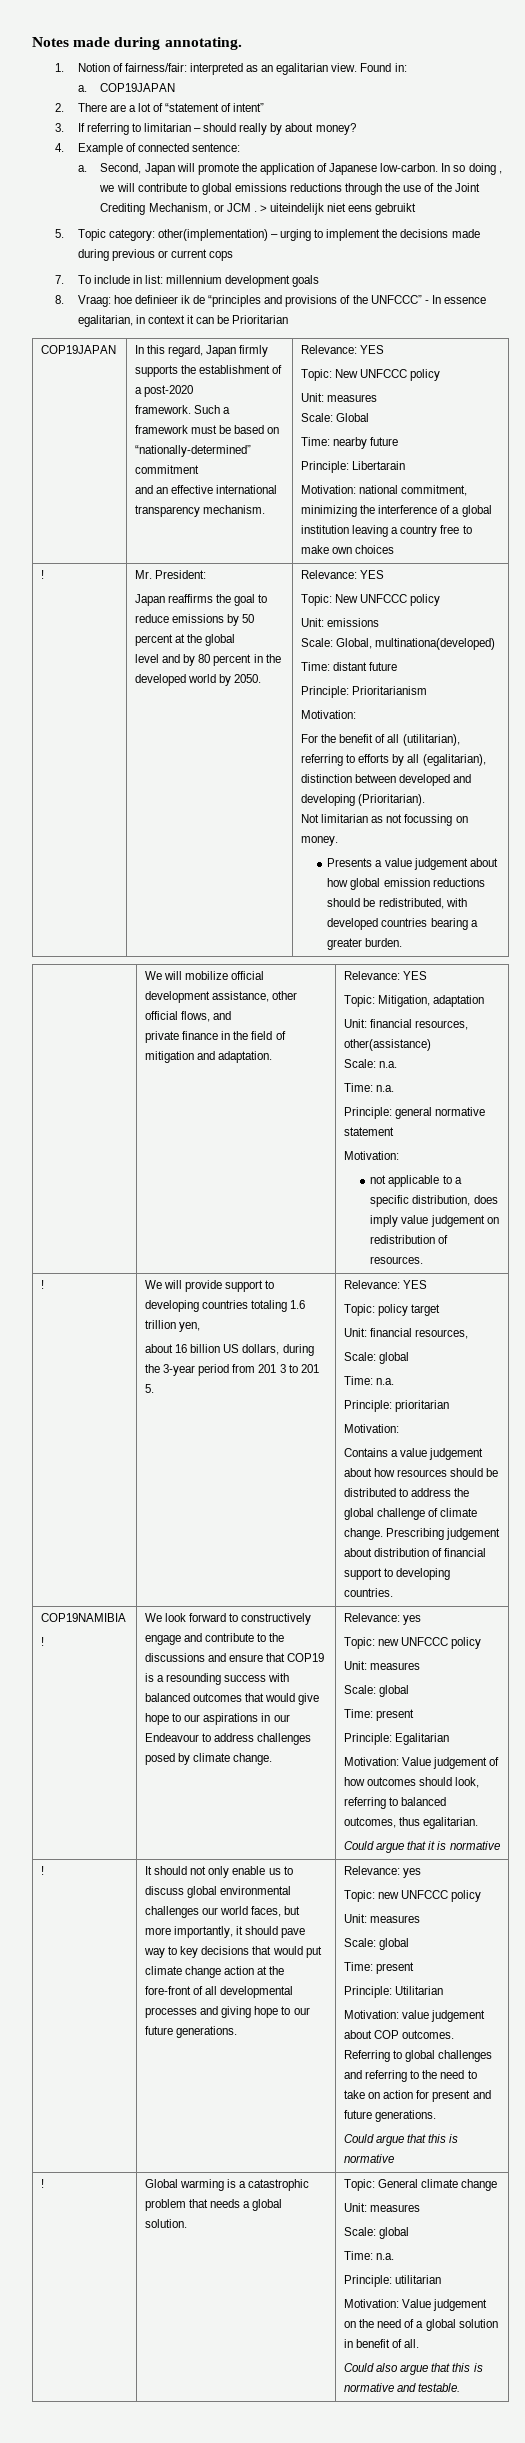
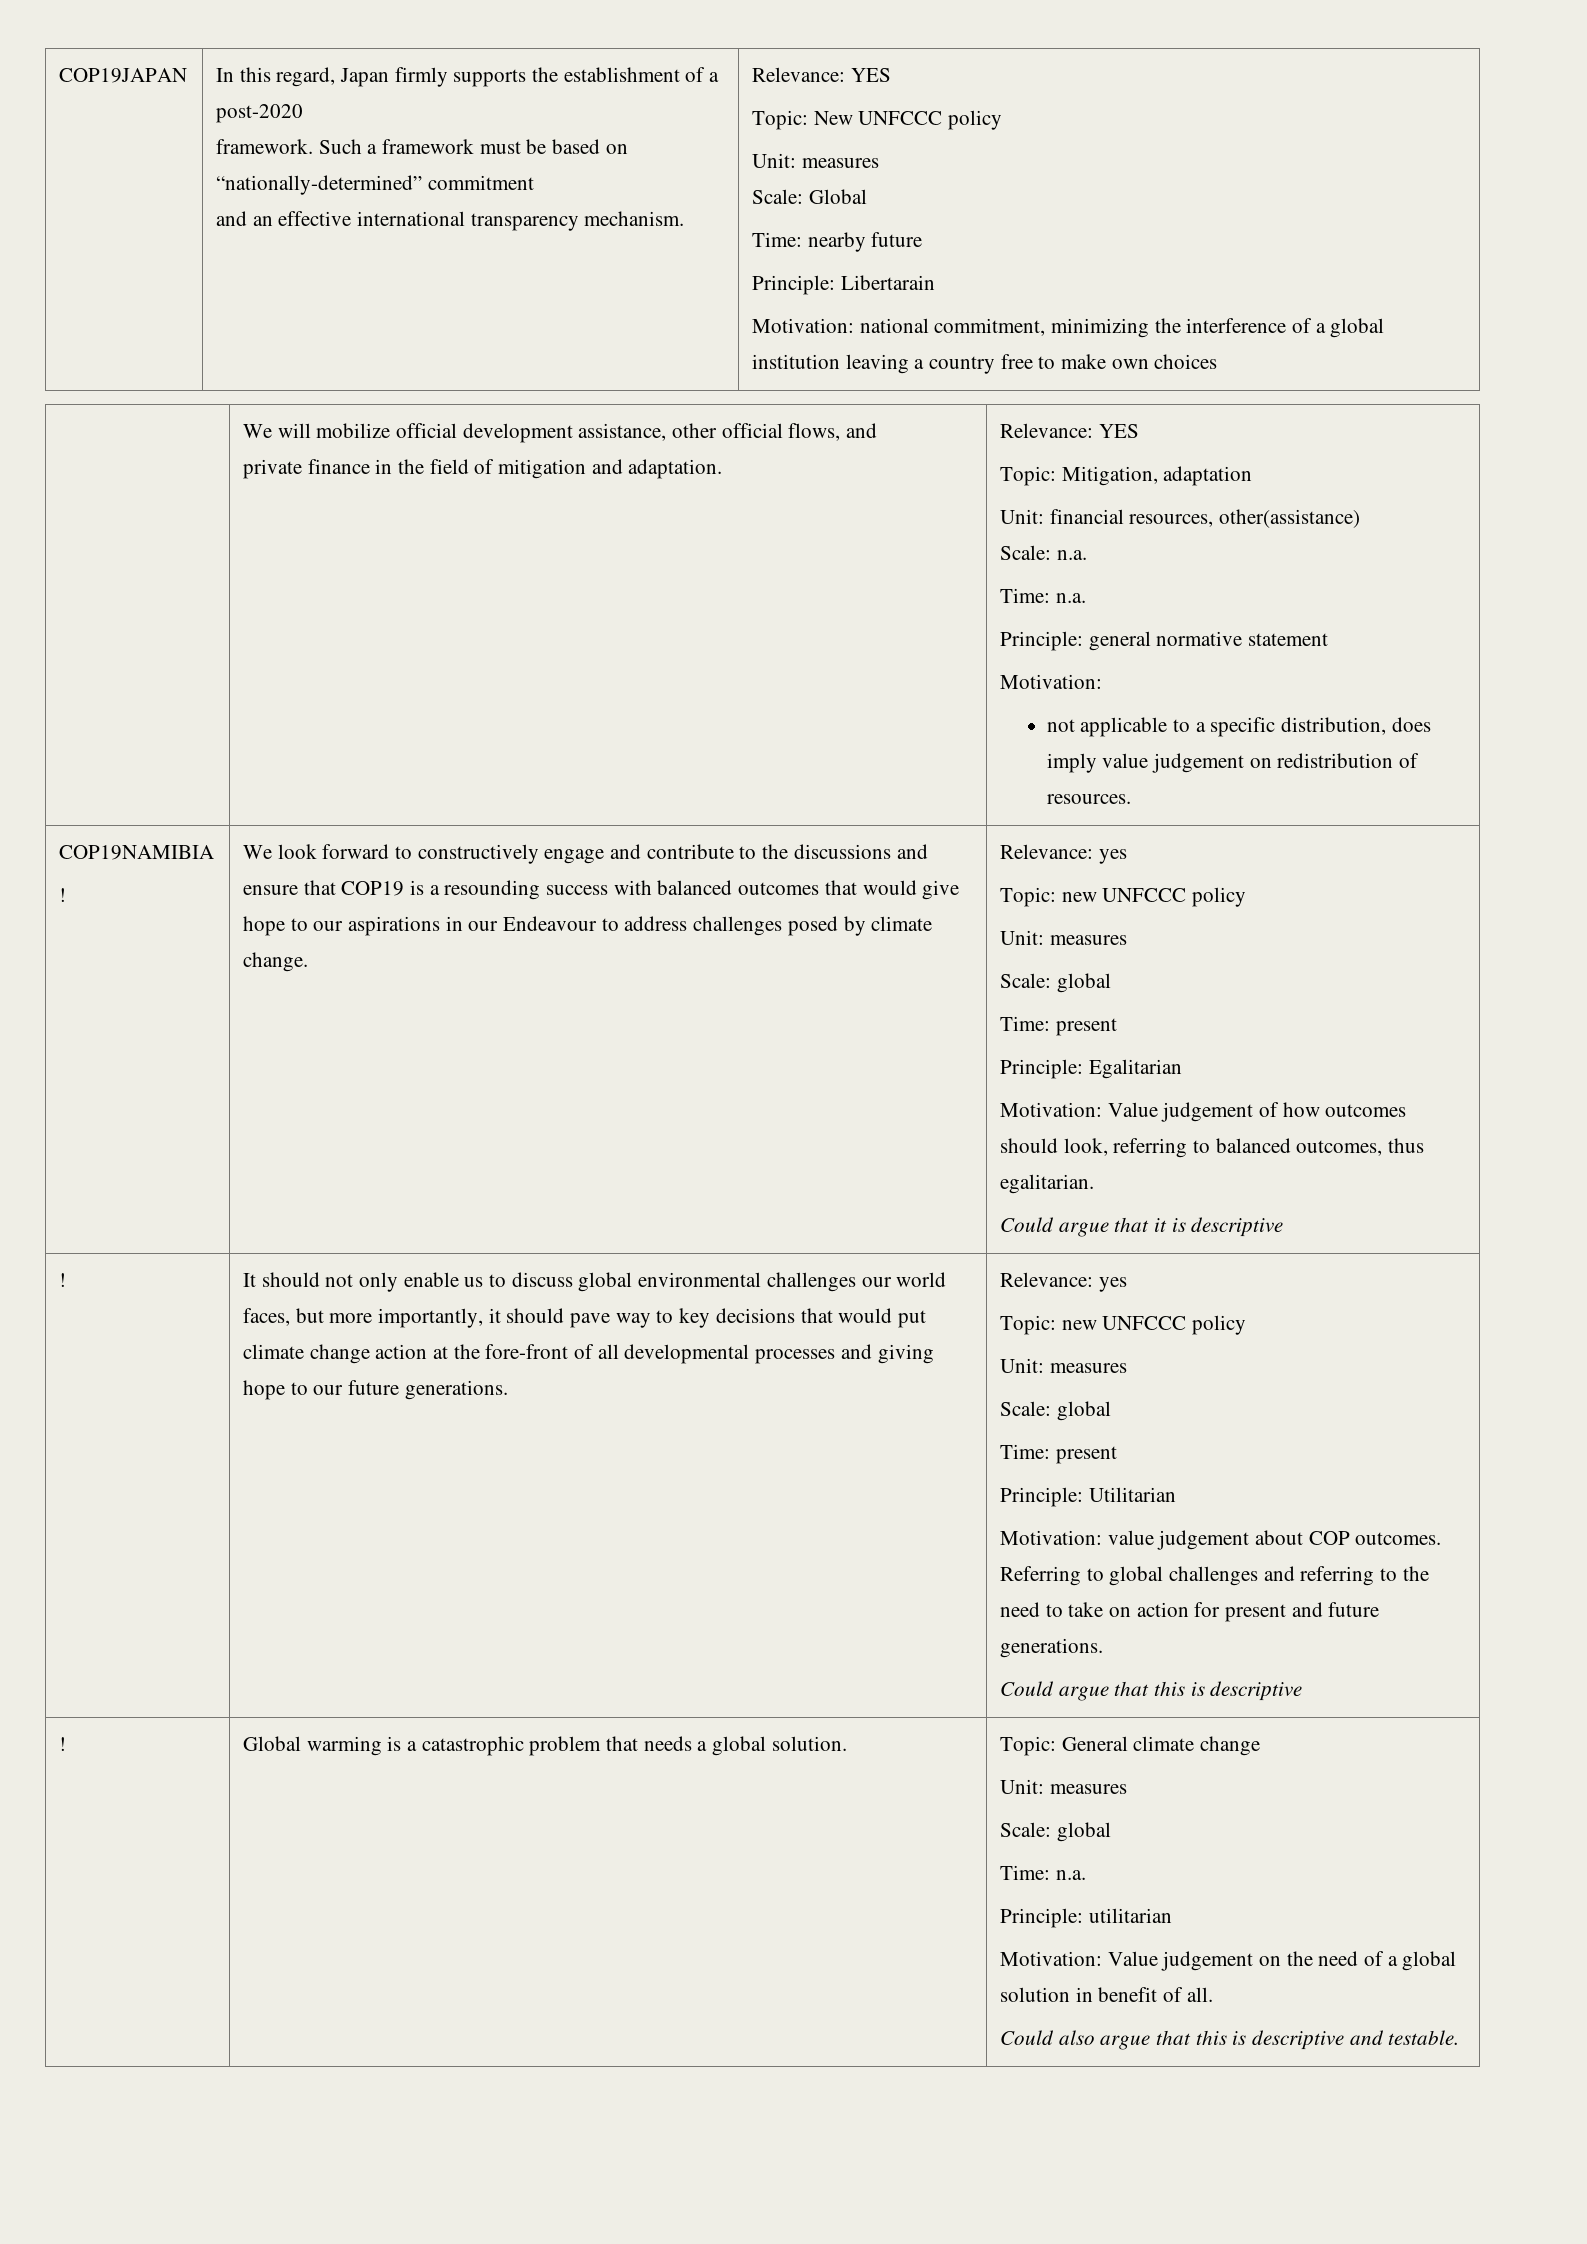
[32,37,242,50] [54,63,407,75] [77,83,176,92] [54,103,265,112] [54,123,356,135] [54,143,240,155] [77,163,502,175] [99,183,480,195] [100,203,417,215] [54,229,480,241] [77,249,234,261] [54,275,320,287] [54,295,486,307] [77,315,289,327] Notes made during annotating. // 1. Notion of fairness/fair: interpreted as an egalitarian view. Found in: // a. COP19JAPAN // 2. There are a lot of “statement of intent” // 3. If referring to limitarian – should really by about money? // 4. Example of connected sentence: // a. Second, Japan will promote the application of Japanese low-carbon. In so doing , we will contribute to global emissions reductions through the use of the Joint Crediting Mechanism, or JCM . > uiteindelijk niet eens gebruikt // 5. Topic category: other(implementation) – urging to implement the decisions made during previous or current cops // 7. To include in list: millennium development goals // 8. Vraag: hoe definieer ik de “principles and provisions of the UNFCCC” - In essence egalitarian, in context it can be Prioritarian // -> (59, 75) none
[41,570,45,579] [135,570,207,579] [135,594,268,606] [135,614,255,626] [135,634,236,646] [135,654,281,666] [135,674,262,686] [301,570,385,579] [301,594,441,606] [301,618,380,627] [301,638,496,650] [301,662,398,671] [301,686,428,698] [301,710,357,719] [301,734,460,746] [301,754,486,766] [301,774,472,786] [301,794,426,806] [301,814,468,826] [301,836,339,846] [327,858,498,870] [327,878,485,890] [327,898,467,909] [327,918,478,930] [327,938,403,950] // ! | Mr. President: // Japan reaffirms the goal to reduce emissions by 50 percent at the global // level and by 80 percent in the developed world by 2050. | Relevance: YES // Topic: New UNFCCC policy // Unit: emissions // Scale: Global, multinationa(developed) // Time: distant future // Principle: Prioritarianism // Motivation: // For the benefit of all (utilitarian), referring to efforts by all (egalitarian), distinction between developed and developing (Prioritarian). // Not limitarian as not focussing on money. // Presents a value judgement about how global emission reductions should be redistributed, with developed countries bearing a greater burden. -> (1218, 361) none
[41,1280,45,1289] [145,1280,275,1292] [145,1300,306,1312] [145,1320,201,1332] [145,1344,314,1356] [145,1364,319,1376] [145,1384,155,1393] [344,1280,428,1289] [344,1304,441,1316] [344,1328,469,1339] [344,1352,410,1364] [344,1376,395,1385] [344,1400,450,1412] [344,1424,400,1433] [344,1448,484,1460] [344,1468,499,1477] [344,1488,470,1497] [344,1508,478,1520] [344,1528,501,1540] [344,1548,487,1557] [344,1568,451,1580] [344,1588,394,1597] // ! | We will provide support to developing countries totaling 1.6 trillion yen, // about 16 billion US dollars, during the 3-year period from 201 3 to 201 5. | Relevance: YES // Topic: policy target // Unit: financial resources, // Scale: global // Time: n.a. // Principle: prioritarian // Motivation: // Contains a value judgement about how resources should be distributed to address the global challenge of climate change. Prescribing judgement about distribution of financial support to developing countries. -> (1131, 799) none
[449,1841,500,1850] normative -> [1191,1217,1284,1237] descriptive
[344,2154,395,2163] normative -> [1210,1681,1303,1701] descriptive
[344,2383,395,2392] normative -> [1252,2030,1345,2050] descriptive

